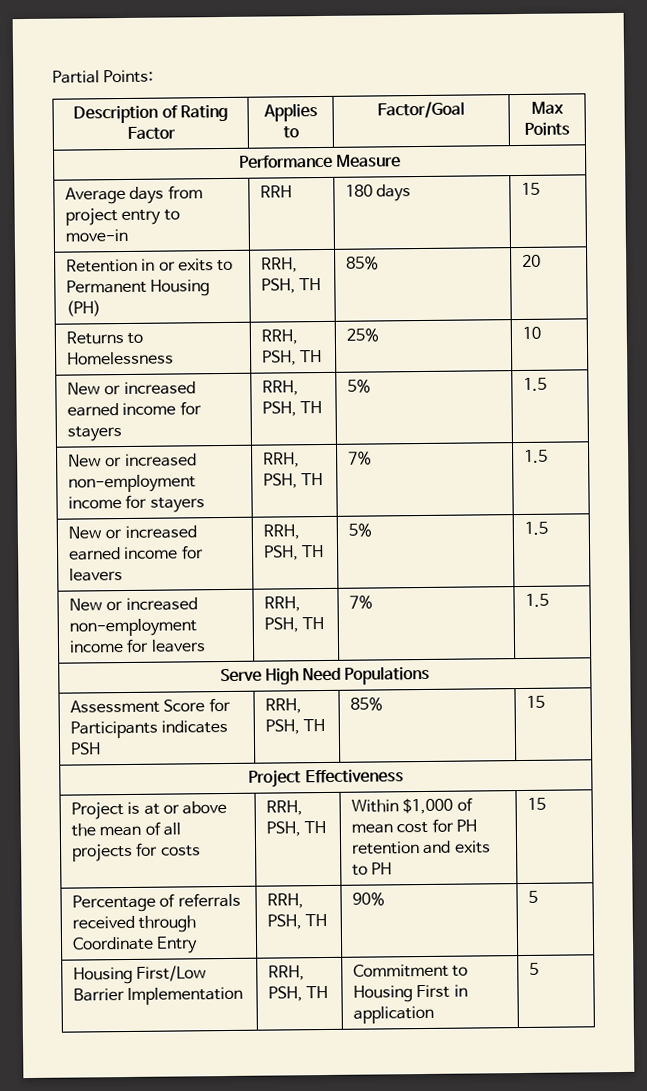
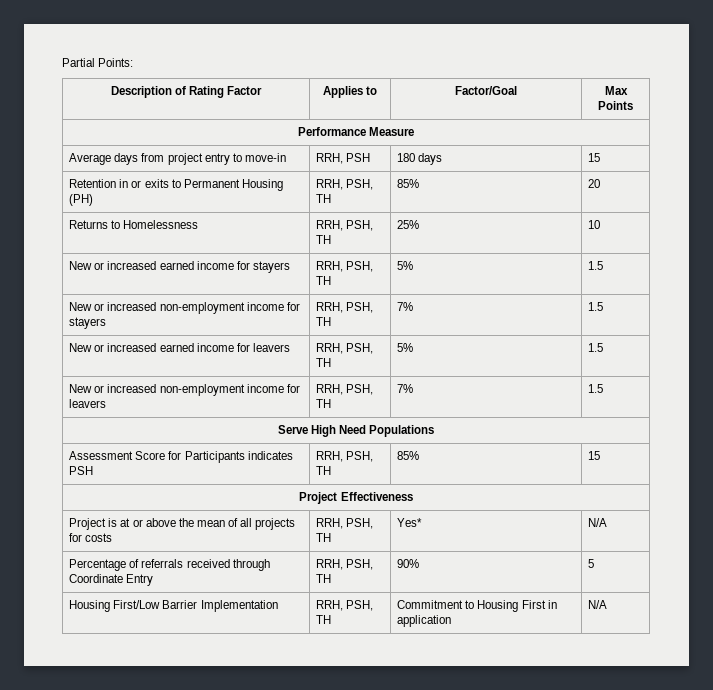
[260,185,293,198] RRH -> [316,153,371,164] RRH, PSH
[351,797,473,815] [351,818,477,834] [352,840,491,855] [352,862,393,876] [527,797,547,810] Within $1,000 of mean cost for PH retention and exits to PH | 15 -> [397,518,423,527] [588,518,608,527] Yes* | N/A
[529,962,540,975] 5 -> [588,600,608,609] N/A

